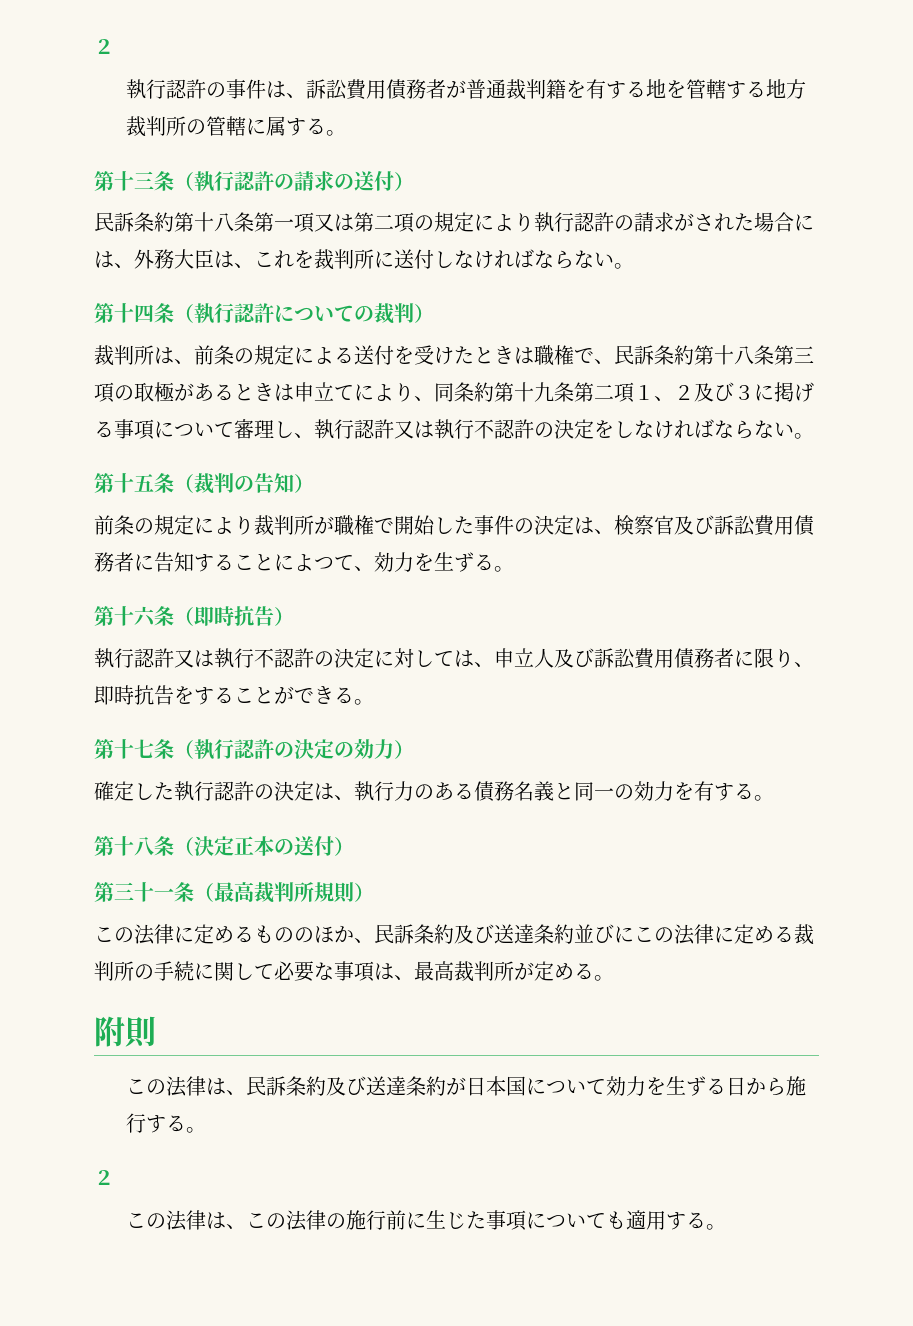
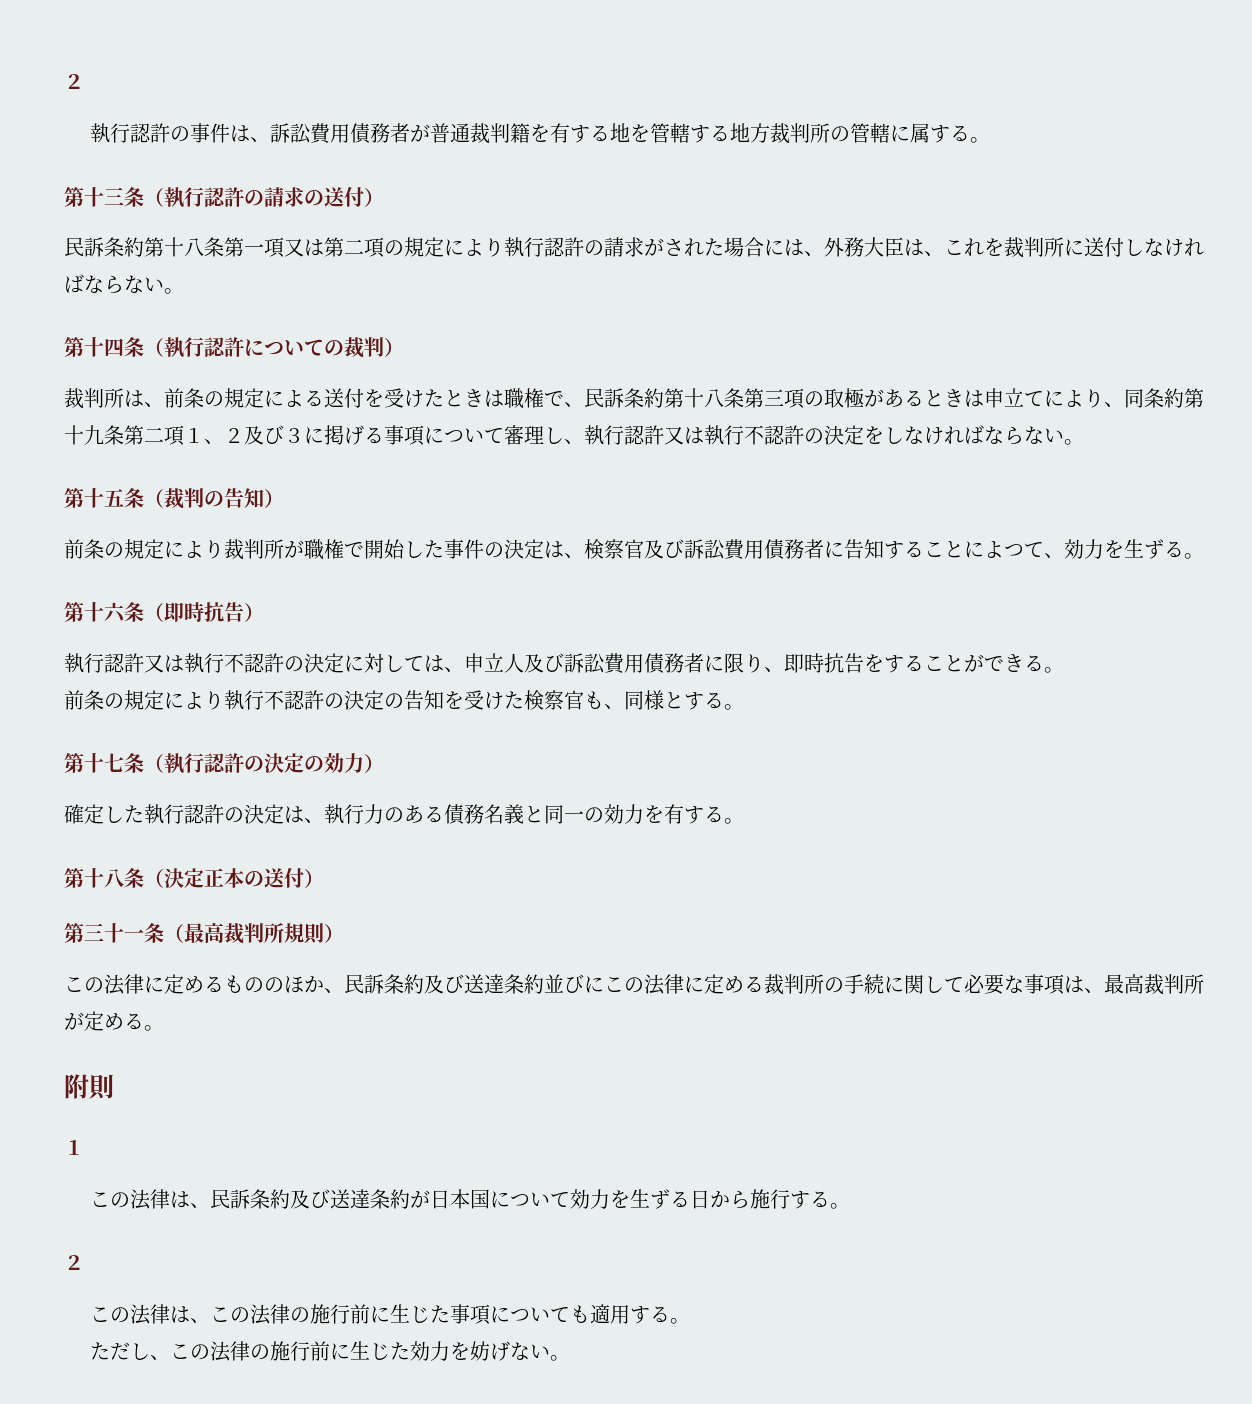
(374, 702) none -> [64,690,744,710] // 前条の規定により執行不認許の決定の告知を受けた検察官も、同様とする。
(156, 1032) none -> [64,1140,84,1155] // １
(726, 1227) none -> [90,1341,571,1362] // ただし、この法律の施行前に生じた効力を妨げない。

